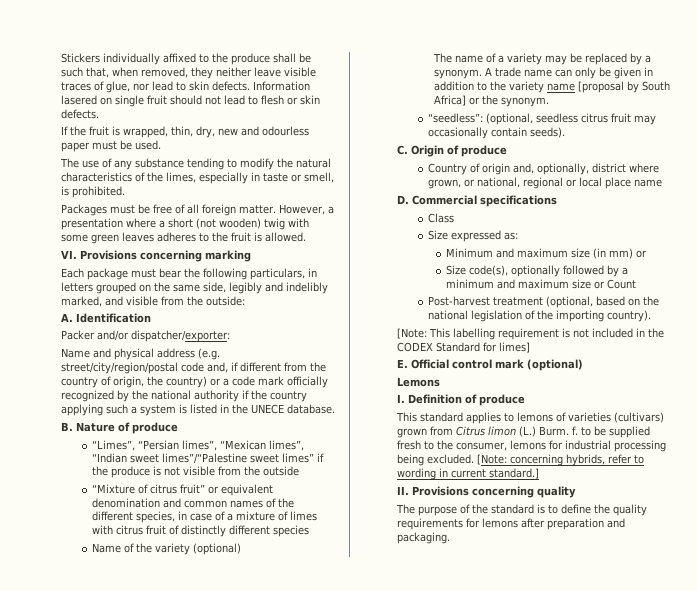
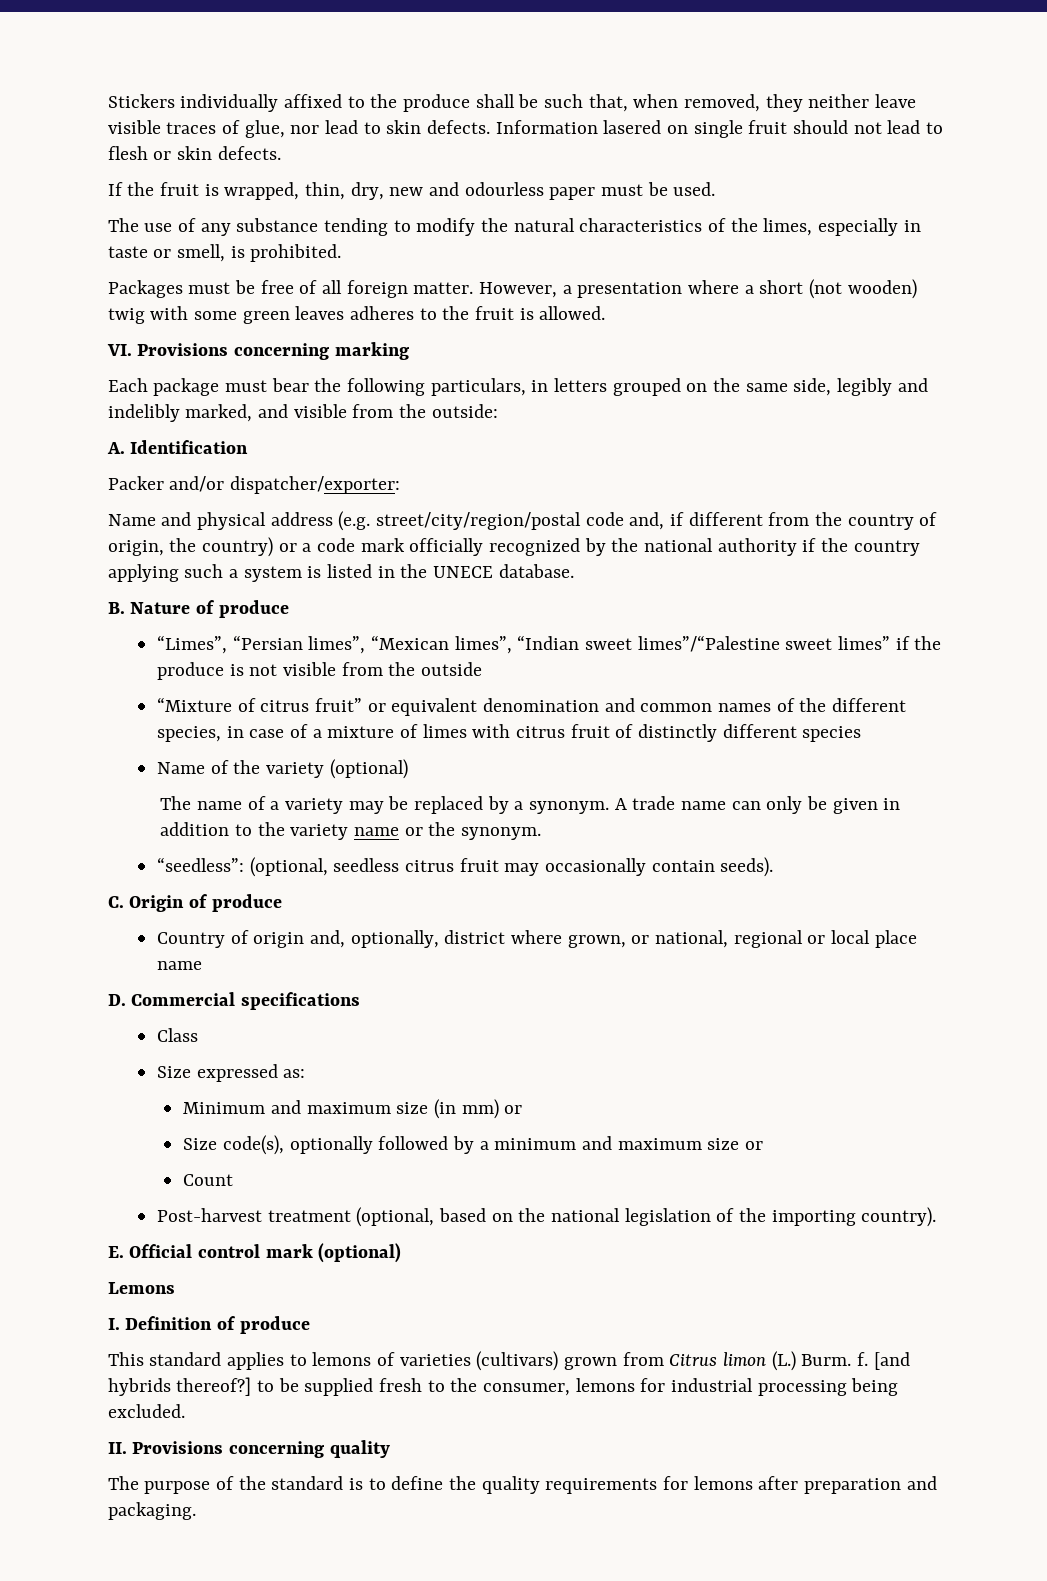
[577,81,670,93] [433,95,466,106] [proposal by South Africa] -> (399, 831) none
(605, 285) none -> (763, 1145) //
[397,328,665,340] [397,342,531,353] // [Note: This labelling requirement is not included in the CODEX Standard for limes] -> (937, 1217) none
(579, 430) none -> [873,1352,910,1370] [107,1377,252,1396] [and hybrids thereof?]
[477,454,645,466] [397,468,540,480] [Note: concerning hybrids, refer to wording in current standard.] -> (185, 1411) none

